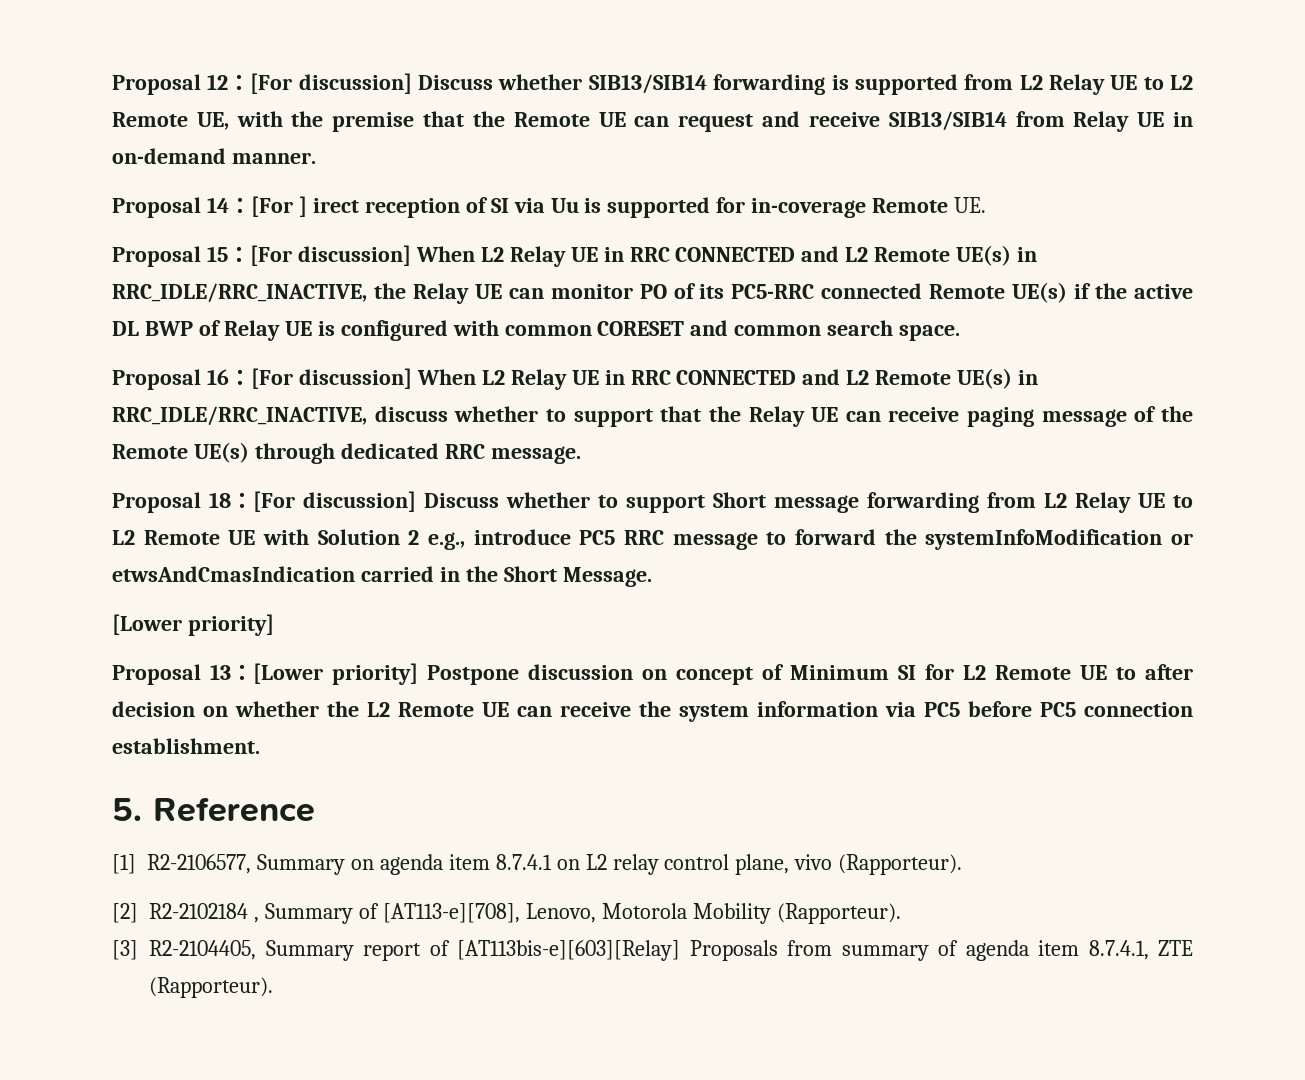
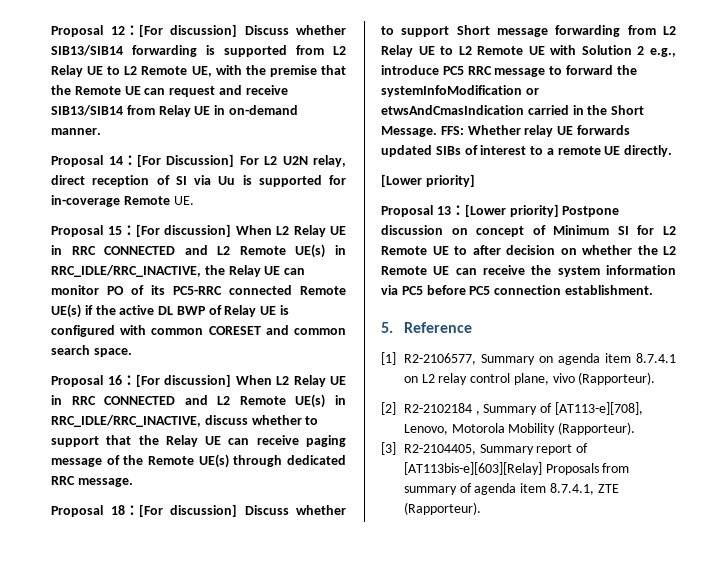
[298,196,359,217] ] irect -> [166,154,346,167] [51,175,85,185] Discussion] For L2 U2N relay, direct
(652, 577) none -> [440,125,630,137] [381,145,673,157] FFS: Whether relay UE forwards updated SIBs of interest to a remote UE directly.

